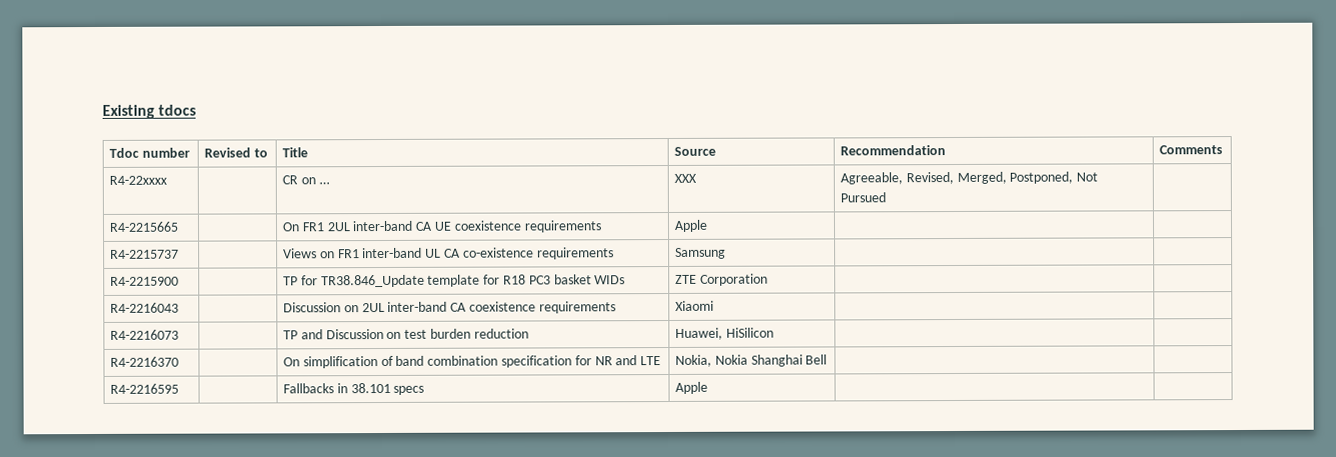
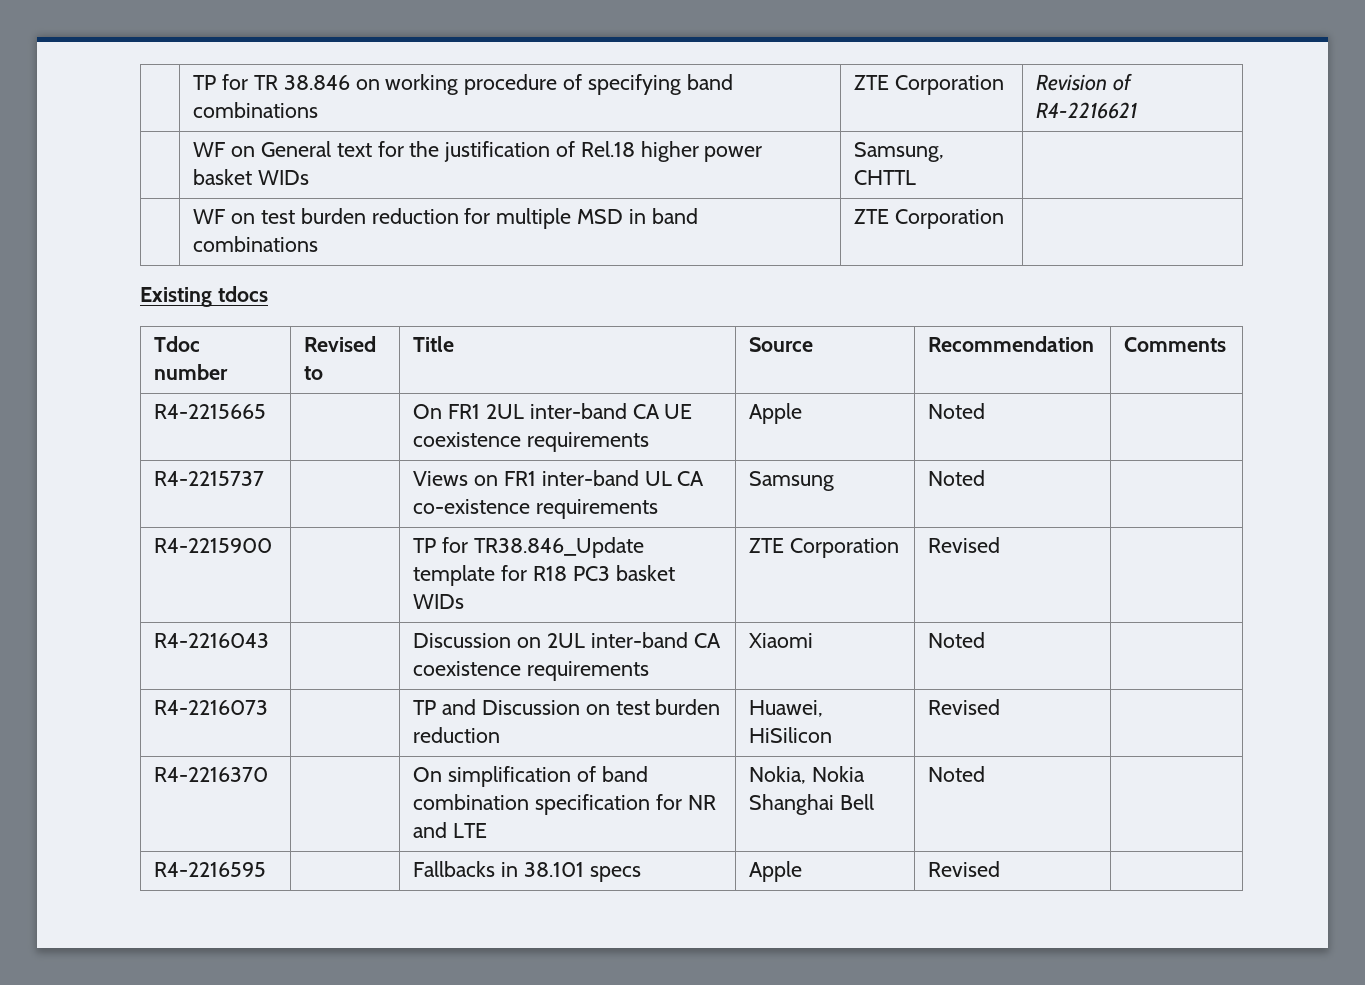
(102, 111) none -> [193,74,733,95] [193,102,319,118] [854,75,1005,95] [1036,73,1133,91] [1036,102,1138,119] [193,141,763,162] [193,169,310,185] [854,142,945,162] [854,170,917,185] [193,208,698,229] [193,236,319,252] [854,209,1005,229] | TP for TR 38.846 on working procedure of specifying band combinations | ZTE Corporation | Revision of R4-2216621 // | WF on General text for the justification of Rel.18 higher power basket WIDs | Samsung, CHTTL | // | WF on test burden reduction for multiple MSD in band combinations | ZTE Corporation | //
[109,175,168,185] [282,175,330,185] [674,173,698,183] [840,171,1099,185] [840,192,887,203] // R4-22xxxx | | CR on … | XXX | Agreeable, Revised, Merged, Postponed, Not Pursued | -> (1227, 344) none
(709, 225) none -> [928,403,986,419] Noted
(727, 253) none -> [928,470,986,486] Noted
(768, 279) none -> [928,537,1001,553] Revised
(715, 305) none -> [928,632,986,648] Noted
(774, 332) none -> [928,699,1001,715] Revised
(828, 359) none -> [928,766,986,782] Noted
(709, 387) none -> [928,861,1001,877] Revised

